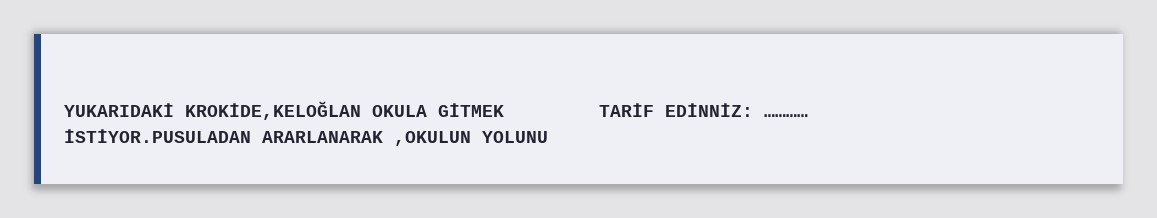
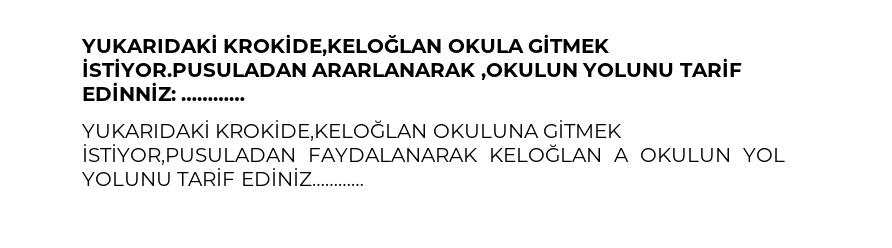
(808, 115) none -> [82,120,623,141] [82,144,785,165] [82,168,364,186] // YUKARIDAKİ KROKİDE,KELOĞLAN OKULUNA GİTMEK İSTİYOR,PUSULADAN FAYDALANARAK KELOĞLAN A OKULUN YOL YOLUNU TARİF EDİNİZ…………

